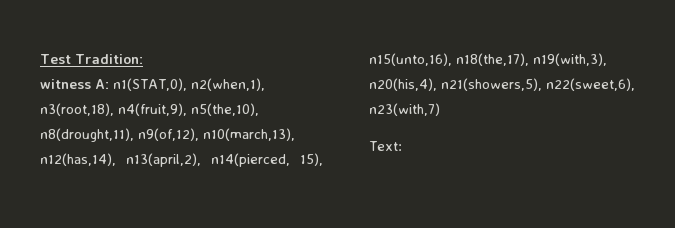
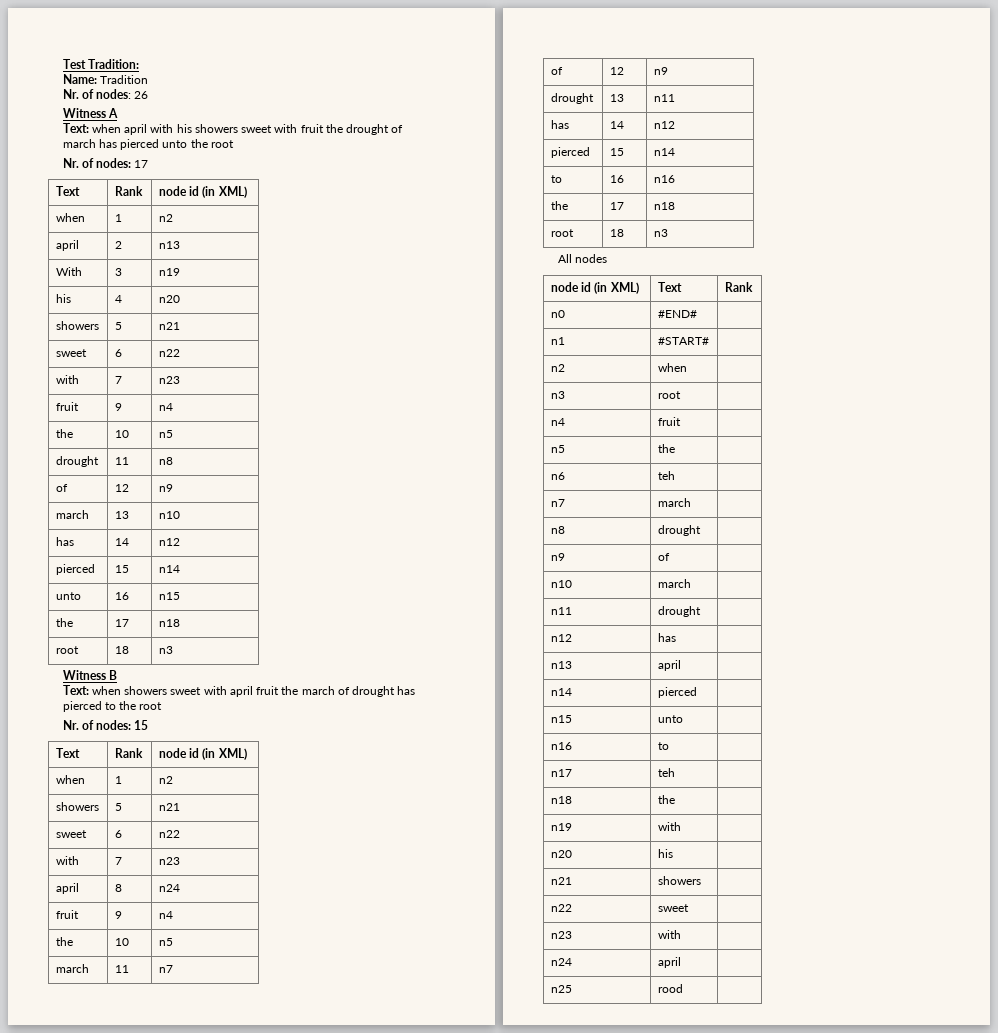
[40,78,266,91] [40,103,260,116] [40,128,296,142] [40,153,323,167] [369,53,608,66] [369,78,636,91] [369,103,441,116] [369,141,403,151] witness A: n1(STAT,0), n2(when,1), n3(root,18), n4(fruit,9), n5(the,10), n8(drought,11), n9(of,12), n10(march,13), n12(has,14), n13(april,2), n14(pierced, 15), n15(unto,16), n18(the,17), n19(with,3), n20(his,4), n21(showers,5), n22(sweet,6), n23(with,7) // Text: -> [62,74,148,84] [62,89,149,99] [62,108,118,118] [62,123,404,135] [62,139,234,150] [62,158,149,168] [55,186,80,196] [114,186,143,196] [158,186,247,198] [55,213,85,222] [114,214,122,222] [158,214,173,222] [55,240,79,251] [114,241,122,249] [158,241,180,249] [55,267,82,276] [114,268,122,276] [158,268,180,276] [55,294,71,303] [114,295,122,303] [158,295,180,303] [55,321,99,330] [114,322,122,330] [158,322,180,330] [55,349,87,357] [114,349,122,357] [158,349,180,357] [55,375,79,384] [114,376,122,384] [158,376,180,384] [55,402,79,411] [114,403,122,411] [158,403,173,411] [55,429,73,438] [114,430,129,438] [158,430,173,438] [55,456,99,467] [114,457,129,465] [158,457,173,465] [55,484,68,492] [114,484,129,492] [158,484,173,492] [55,510,89,519] [114,511,129,519] [158,511,180,519] [55,537,74,546] [114,538,129,546] [158,538,180,546] [55,564,95,575] [114,565,129,573] [158,565,180,573] [55,592,81,600] [114,592,129,600] [158,592,180,600] [55,618,73,627] [114,619,129,627] [158,619,180,627] [55,646,79,654] [114,646,129,654] [158,646,173,654] [62,670,117,680] [62,685,416,697] [62,701,163,712] [62,720,149,730] [55,748,80,758] [114,748,143,758] [158,748,247,760] [55,775,85,784] [114,776,122,784] [158,776,173,784] [55,802,99,811] [114,803,122,811] [158,803,180,811] [55,830,87,838] [114,830,122,838] [158,830,180,838] [55,856,79,865] [114,857,122,865] [158,857,180,865] [55,883,79,894] [114,884,122,892] [158,884,180,892] [55,910,79,919] [114,911,122,919] [158,911,173,919] [55,937,73,946] [114,938,129,946] [158,938,173,946] [55,964,89,973] [114,965,129,973] [158,965,173,973] [550,67,563,75] [609,67,624,75] [653,67,668,75] [550,93,594,104] [609,94,624,102] [653,94,675,102] [550,120,569,129] [609,121,624,129] [653,121,675,129] [550,147,590,158] [609,148,624,156] [653,148,675,156] [550,175,562,183] [609,175,624,183] [653,175,675,183] [550,201,568,210] [609,202,624,210] [653,202,675,210] [550,229,574,237] [609,229,624,237] [653,229,668,237] [557,254,607,263] [550,282,639,294] [657,282,682,292] [724,282,753,292] [550,310,565,318] [657,310,697,318] [550,337,565,345] [657,337,709,345] [550,364,565,372] [657,363,687,372] [550,391,565,399] [657,391,681,399] [550,418,565,426] [657,417,681,426] [550,445,565,453] [657,444,675,453] [550,472,565,480] [657,471,675,480] [550,499,565,507] [657,498,691,507] [550,526,565,534] [657,525,701,536] [550,553,565,561] [657,553,670,561] [550,580,572,588] [657,579,691,588] [550,607,572,615] [657,606,701,617] [550,634,572,642] [657,633,676,642] [550,661,572,669] [657,660,681,671] [550,688,572,696] [657,687,697,698] [550,715,572,723] [657,715,683,723] [550,742,572,750] [657,742,669,750] [550,769,572,777] [657,768,675,777] [550,796,572,804] [657,795,675,804] [550,823,572,831] [657,822,681,831] [550,850,572,858] [657,849,673,858] [550,877,572,885] [657,876,701,885] [550,904,572,912] [657,904,689,912] [550,931,572,939] [657,930,681,939] [550,958,572,966] [657,957,681,968] [550,985,572,993] [657,984,683,993] Name: Tradition // Nr. of nodes: 26 // Witness A // Text: when april with his showers sweet with fruit the drought of march has pierced unto the root // Nr. of nodes: 17 // Text | Rank | node id (in XML) // when | 1 | n2 // april | 2 | n13 // With | 3 | n19 // his | 4 | n20 // showers | 5 | n21 // sweet | 6 | n22 // with | 7 | n23 // fruit | 9 | n4 // the | 10 | n5 // drought | 11 | n8 // of | 12 | n9 // march | 13 | n10 // has | 14 | n12 // pierced | 15 | n14 // unto | 16 | n15 // the | 17 | n18 // root | 18 | n3 // Witness B // Text: when showers sweet with april fruit the march of drought has pierced to the root // Nr. of nodes: 15 // Text | Rank | node id (in XML) // when | 1 | n2 // showers | 5 | n21 // sweet | 6 | n22 // with | 7 | n23 // april | 8 | n24 // fruit | 9 | n4 // the | 10 | n5 // march | 11 | n7 // of | 12 | n9 // drought | 13 | n11 // has | 14 | n12 // pierced | 15 | n14 // to | 16 | n16 // the | 17 | n18 // root | 18 | n3 // All nodes // node id (in XML) | Text | Rank // n0 | #END# | // n1 | #START# | // n2 | when | // n3 | root | // n4 | fruit | // n5 | the | // n6 | teh | // n7 | march | // n8 | drought | // n9 | of | // n10 | march | // n11 | drought | // n12 | has | // n13 | april | // n14 | pierced | // n15 | unto | // n16 | to | // n17 | teh | // n18 | the | // n19 | with | // n20 | his | // n21 | showers | // n22 | sweet | // n23 | with | // n24 | april | // n25 | rood |

